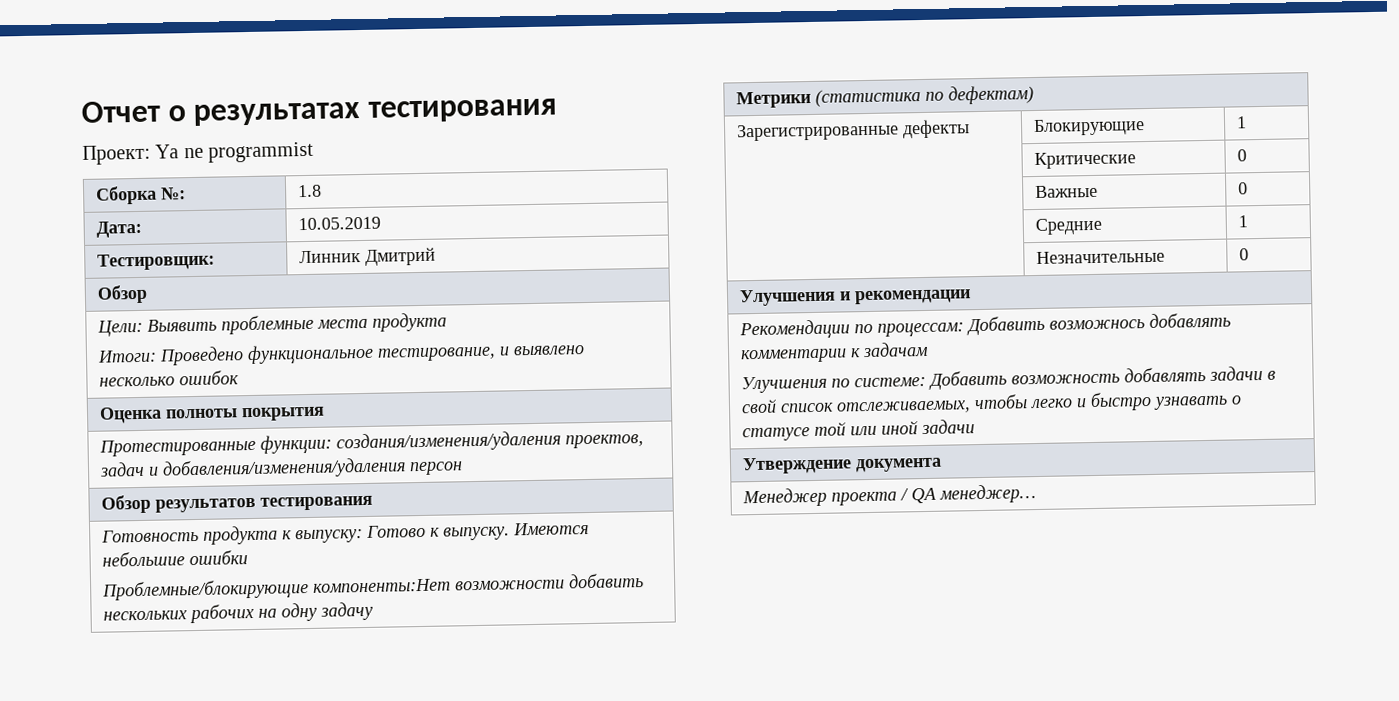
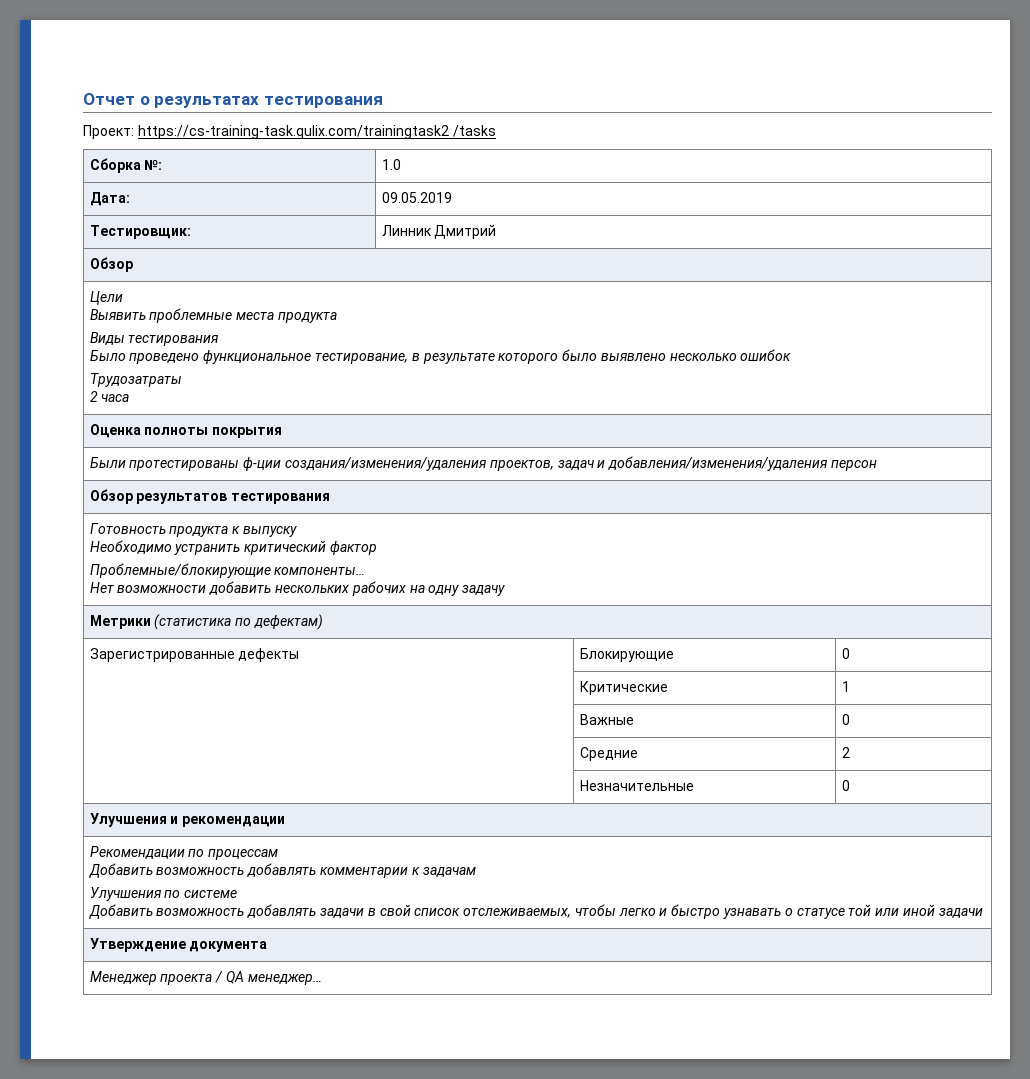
[155,141,315,163] Ya ne programmist -> [137,125,496,139] https://cs-training-task.qulix.com/trainingtask2 /tasks
[297,184,323,198] 1.8 -> [381,159,401,170] 1.0
[298,216,382,231] 10.05.2019 -> [381,192,452,203] 09.05.2019
[97,319,144,337] Цели: -> [89,291,123,305] Цели //
[97,343,511,366] Итоги: Проведено функциональное тестирование, и -> [89,332,219,346] [89,349,598,364] Виды тестирования // Было проведено функциональное тестирование, в результате которого было
(240, 378) none -> [89,373,182,387] [89,391,130,402] // Трудозатраты // 2 часа
[99,434,333,457] Протестированные функции: -> [89,457,282,471] Были протестированы ф-ции
[295,521,590,544] [102,550,249,567] выпуску: Готово к выпуску. Имеются небольшие ошибки -> [242,526,297,537] [89,540,377,555] выпуску // Необходимо устранить критический фактор
[313,578,452,593] компоненты:Нет -> [274,567,366,575] [89,582,114,593] компоненты… // Нет
[1236,116,1248,129] 1 -> [841,648,850,659] 0
[1237,149,1248,162] 0 -> [841,681,850,692] 1
[1238,215,1249,228] 1 -> [841,747,850,758] 2
[877,315,1146,337] процессам: Добавить возможнось -> [208,849,279,860] [88,863,245,878] процессам // Добавить возможность
[854,376,927,388] системе: -> [184,890,238,898] системе //

